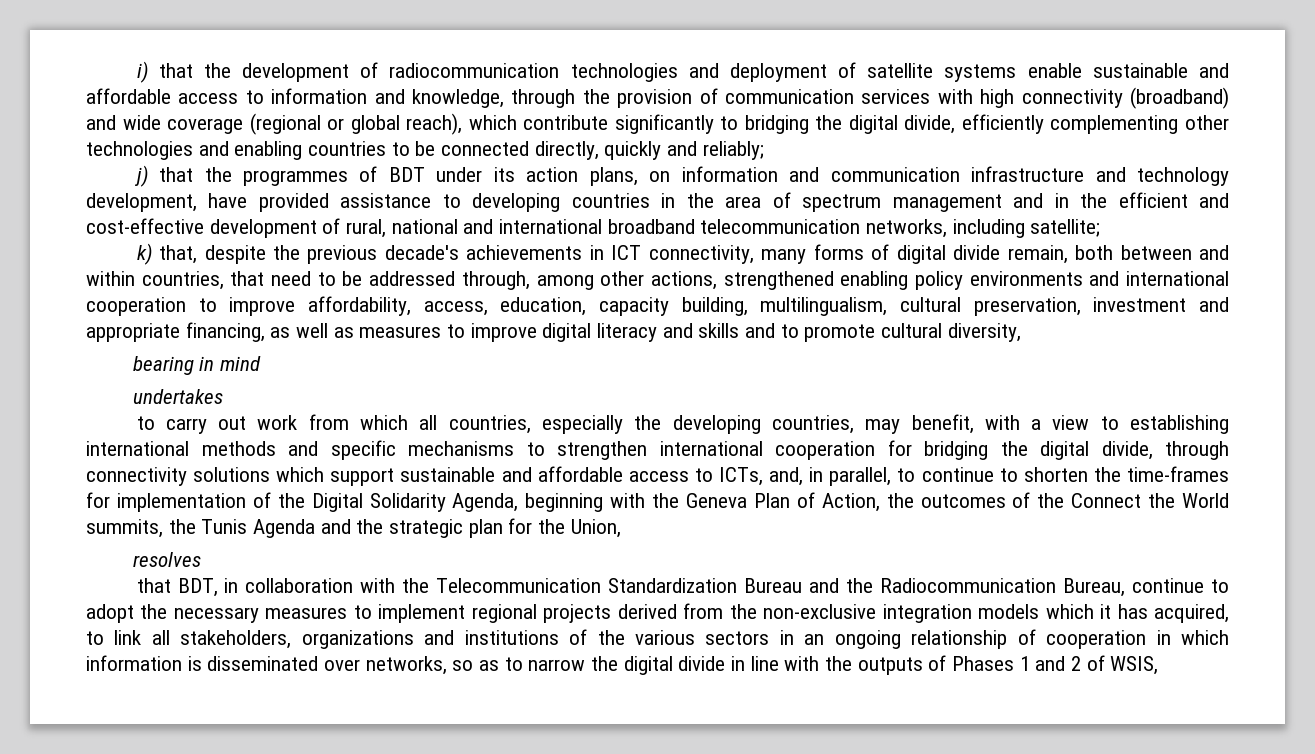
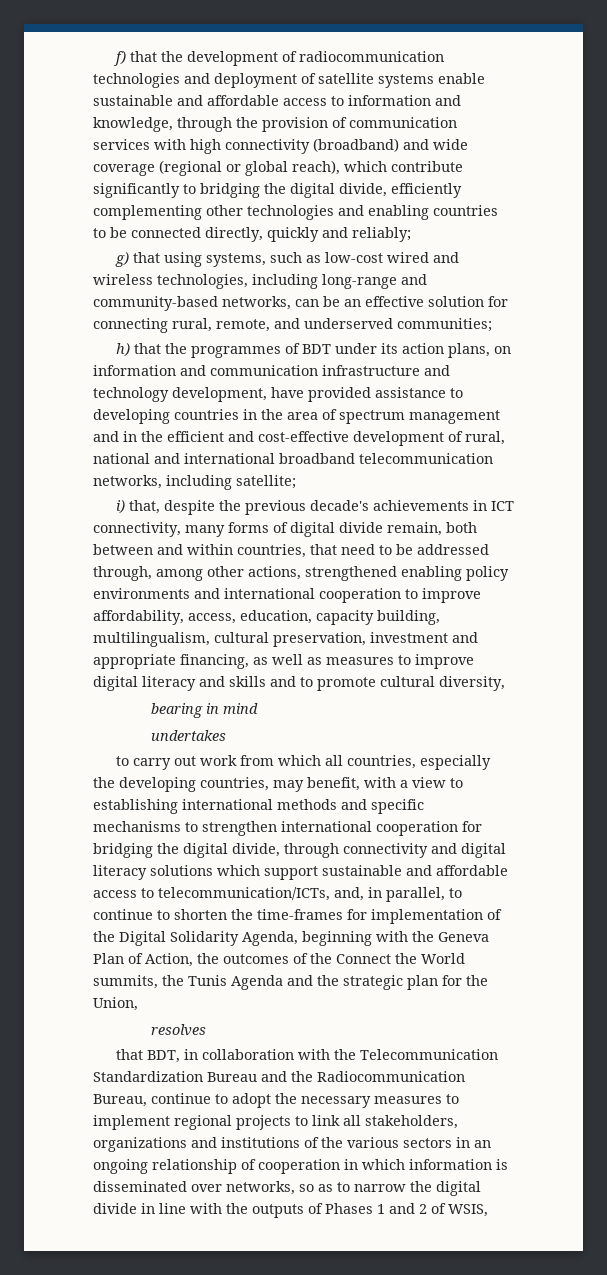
[136,61,148,83] i) -> [112,51,126,66] f)
[133,165,148,187] j) -> [114,252,459,267] [93,274,427,289] [93,296,508,311] [93,318,492,333] [115,343,130,356] g) that using systems, such as low-cost wired and wireless technologies, including long-range and community-based networks, can be an effective solution for connecting rural, remote, and underserved communities; // h)
[136,243,152,265] k) -> [115,500,125,513] i)
(187, 476) none -> [431,843,506,858] [93,865,147,880] and digital literacy
[718,467,763,486] ICTs, -> [158,887,330,901] telecommunication/ICTs,
[617,603,1229,623] derived from the non-exclusive integration models which it has acquired, -> (291, 1122) none

